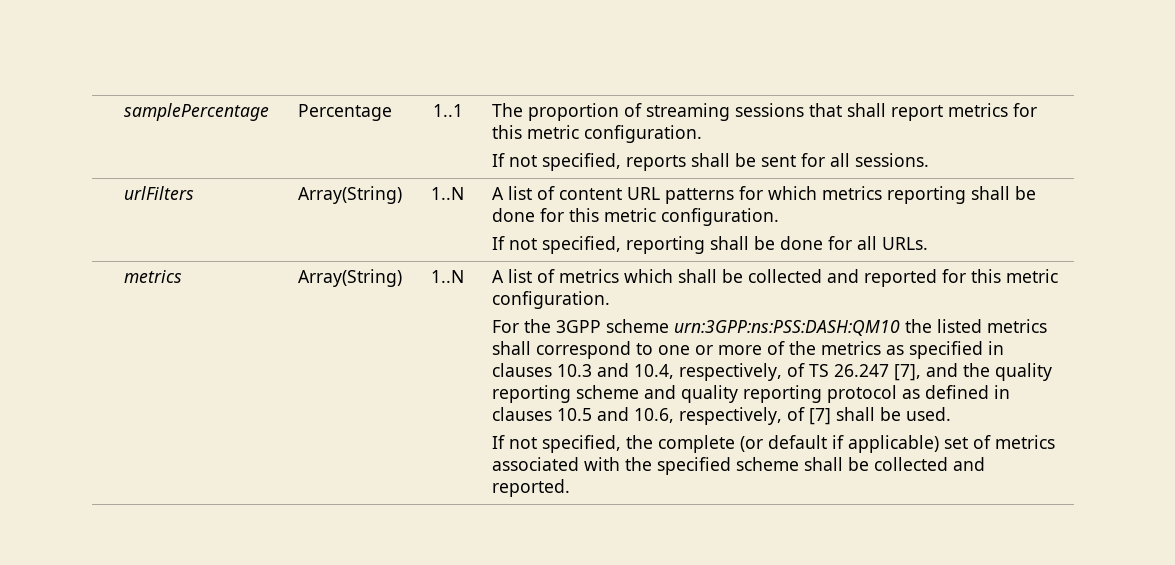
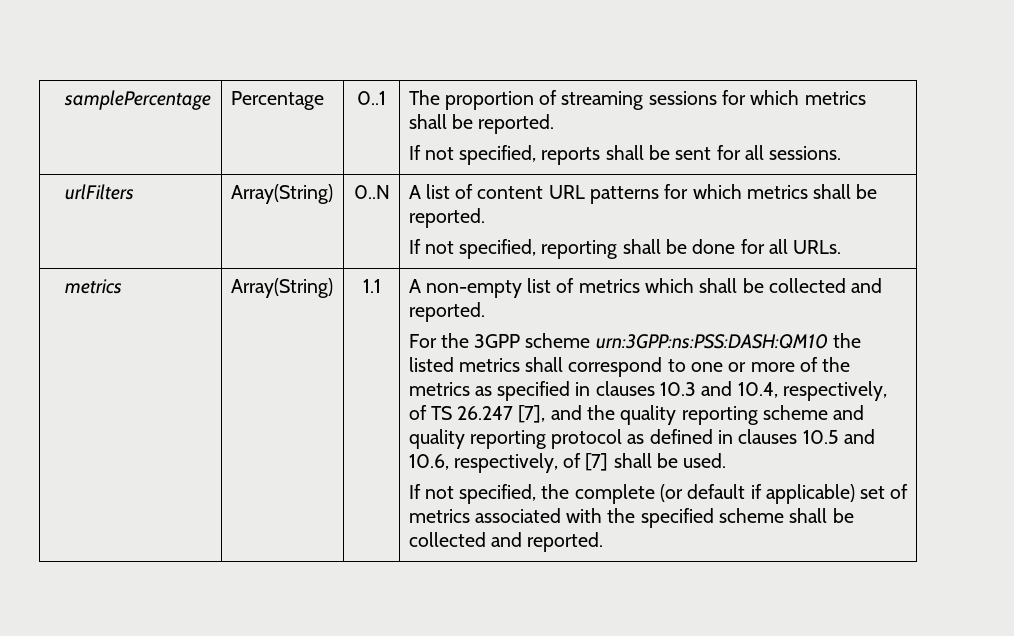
[432,104,463,117] 1..1 -> [356,91,386,105] 0..1
[808,103,1037,121] [491,125,702,143] that shall report metrics for this metric configuration. -> [721,90,866,105] [408,114,555,134] for which metrics shall be reported.
[431,187,464,200] 1..N -> [353,185,390,199] 0..N
[886,186,1036,204] [491,208,779,226] reporting shall be done for this metric configuration. -> [813,184,878,199] [408,208,485,228] shall be reported.
[431,270,464,283] [491,270,504,283] 1..N | A -> [362,279,381,293] [408,279,522,298] 1.1 | A non-empty
[863,269,1058,287] [491,291,610,309] reported for this metric configuration. -> [408,302,485,322] reported.

